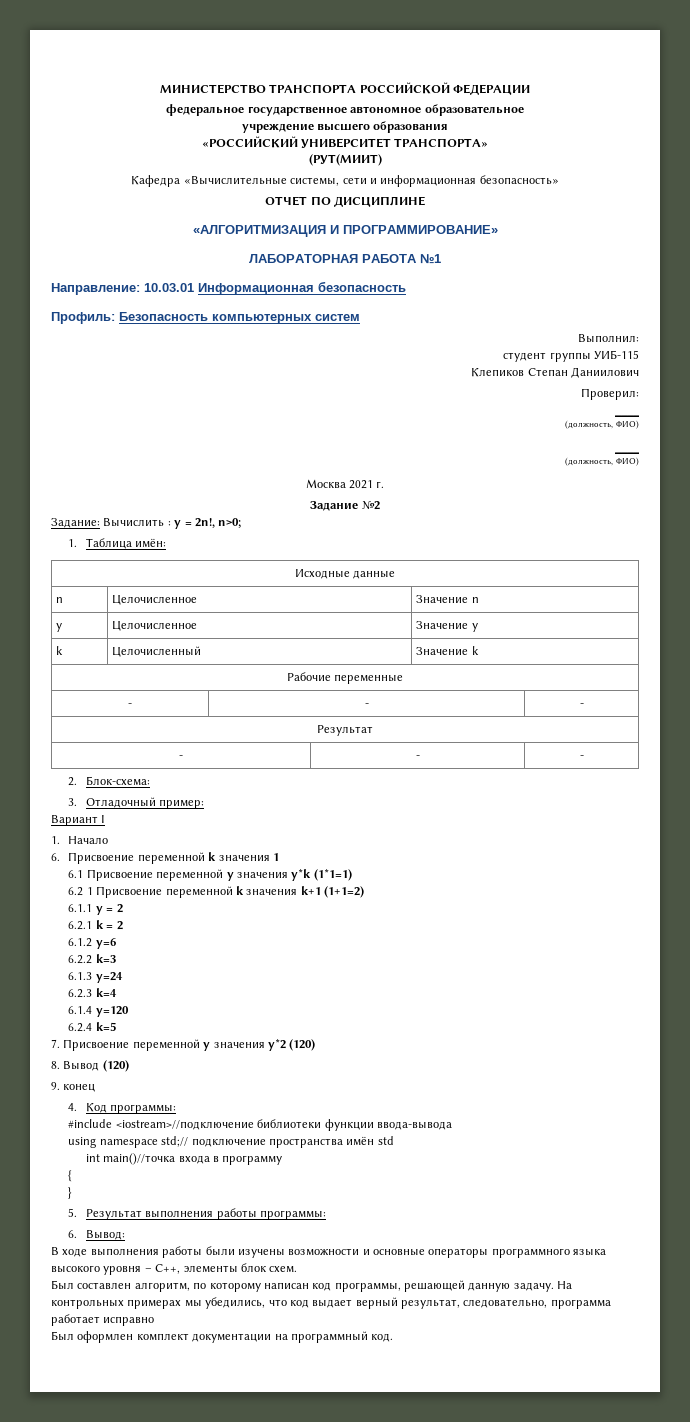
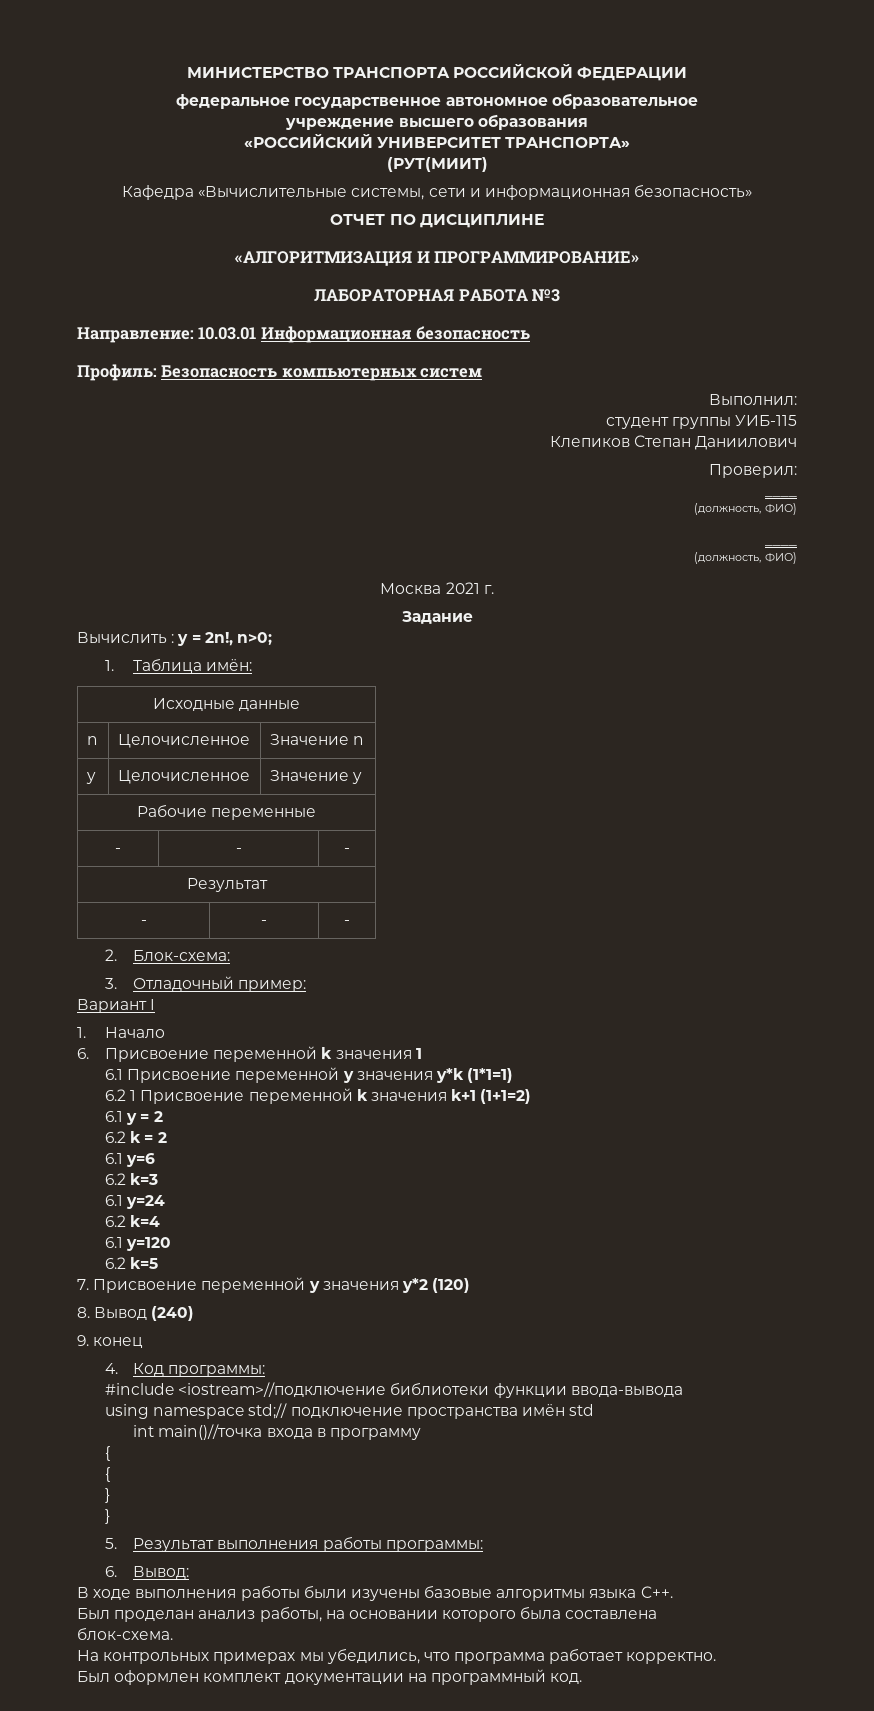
[420,254,441,264] №1 -> [531,289,560,302] №3
[361,501,380,510] [51,518,100,528] №2 // Задание: -> (473, 617) //
[56,646,64,655] [112,646,202,657] [416,646,479,655] // k | Целочисленный | Значение k -> (362, 778) none
[68,904,93,912] 6.1.1 -> [105,1111,124,1122] 6.1
[68,921,93,930] 6.2.1 -> [105,1131,127,1143] 6.2
[68,938,93,947] 6.1.2 -> [105,1153,124,1164] 6.1
[68,955,93,964] 6.2.2 -> [105,1173,127,1185] 6.2
[68,972,93,980] 6.1.3 -> [105,1195,124,1206] 6.1
[68,989,93,998] 6.2.3 -> [105,1215,127,1227] 6.2
[68,1006,93,1014] 6.1.4 -> [105,1237,124,1248] 6.1
[68,1023,93,1032] 6.2.4 -> [105,1257,127,1269] 6.2
[102,1060,129,1072] (120) -> [151,1306,195,1321] (240)
(73, 1176) none -> [105,1467,111,1482] [105,1488,111,1503] // { // }
[288,1248,607,1258] [51,1263,298,1275] [51,1280,554,1292] возможности и основные операторы программного языка высокого уровня – C++, элементы блок схем. // Был составлен алгоритм, по которому написан код программы, решающей данную задачу. -> [424,1585,673,1601] [77,1606,658,1622] [77,1627,173,1640] базовые алгоритмы языка C++. // Был проделан анализ работы, на основании которого была составлена // блок-схема. //
[289,1297,548,1309] код выдает верный результат, следовательно, -> (450, 1656) none
[103,1316,155,1326] исправно -> [626,1652,717,1664] корректно.

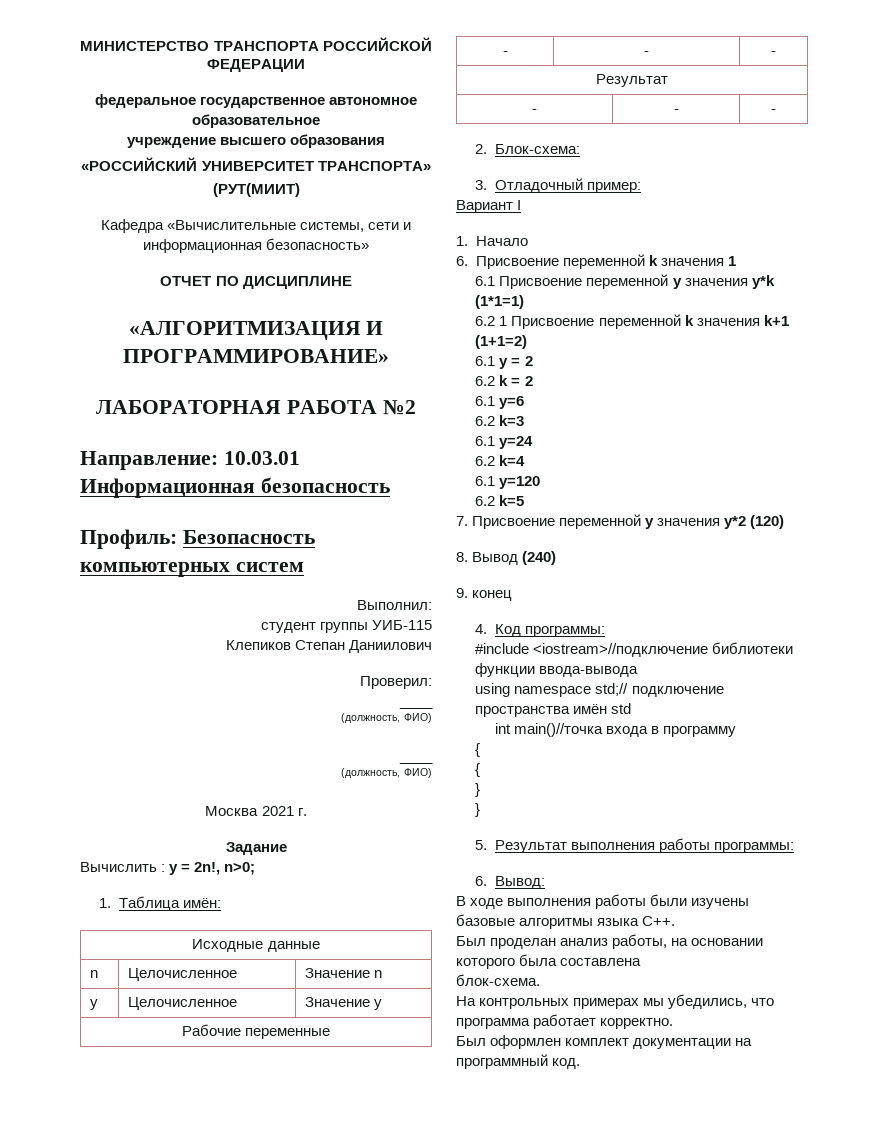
[531,289,560,302] №3 -> [382,400,416,415] №2

